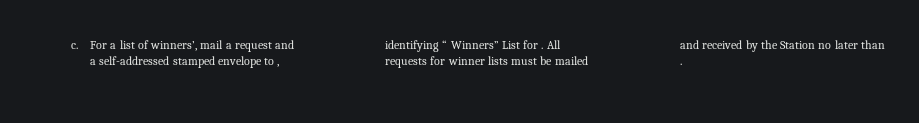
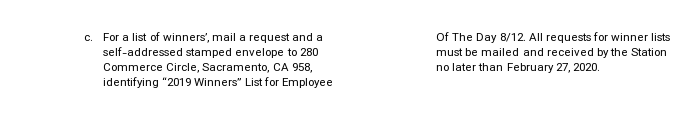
[277,64,280,67] [385,40,544,52] , identifying “ Winners” List for . -> [299,48,318,56] [103,63,312,73] [103,77,333,88] [436,32,526,43] 280 Commerce Circle, Sacramento, CA 958, identifying “2019 Winners” List for Employee Of The Day 8/12.
[680,63,683,65] . -> [506,63,600,73] February 27, 2020.

